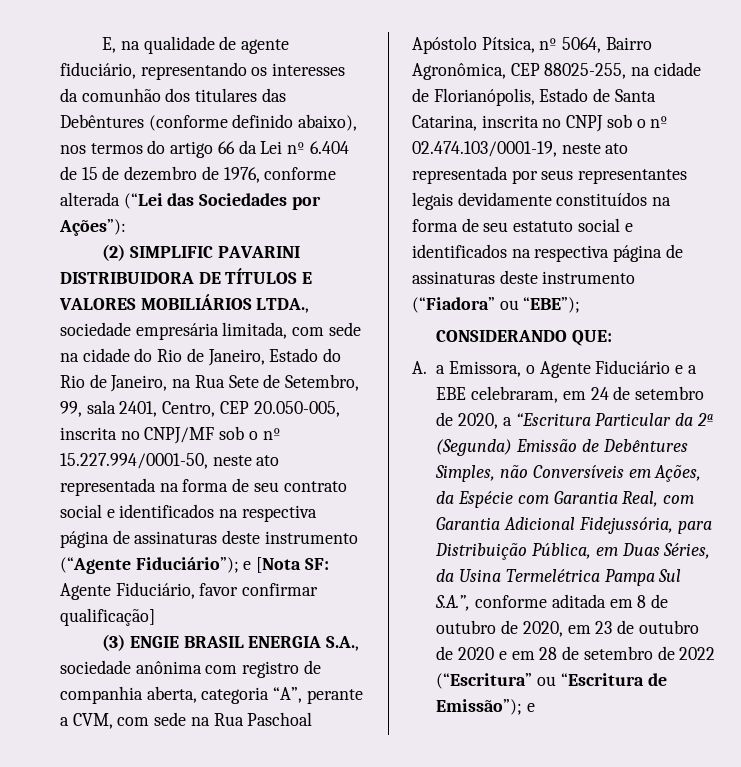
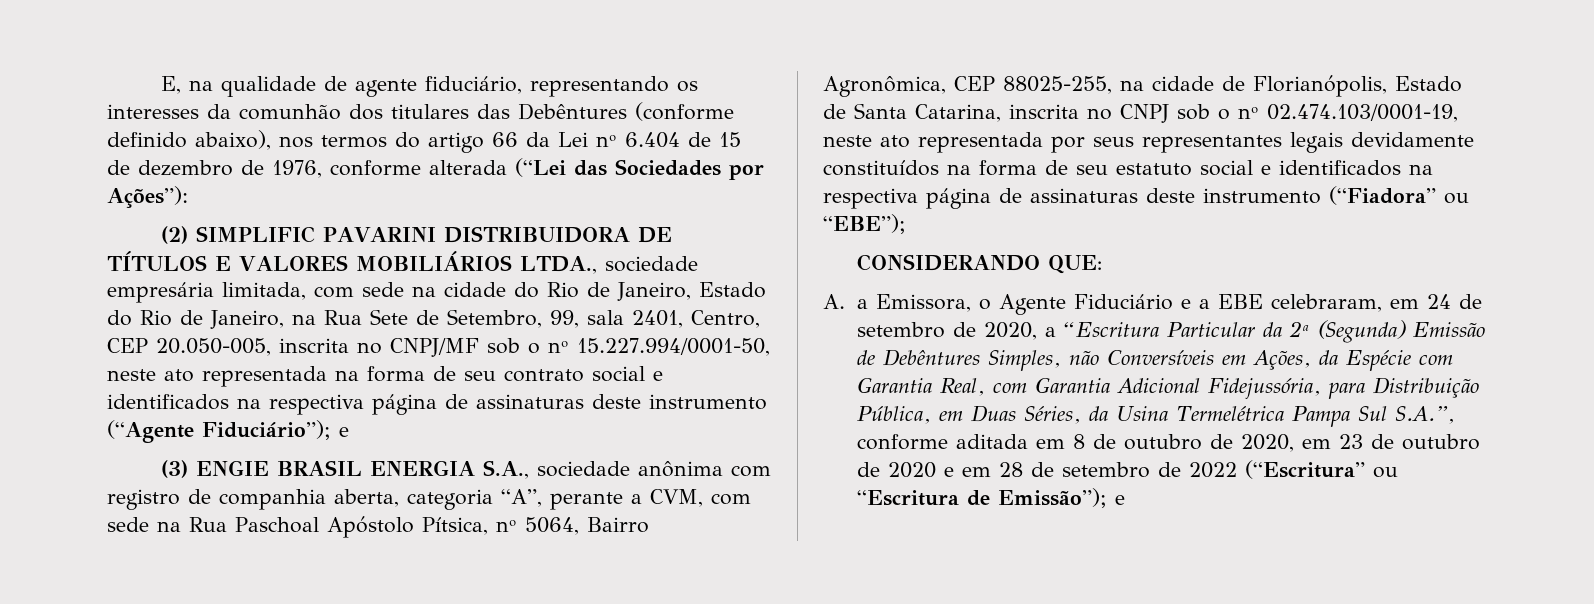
[256,557,329,573] [60,582,319,600] [60,608,155,626] [Nota SF: Agente Fiduciário, favor confirmar qualificação] -> (349, 432) none

